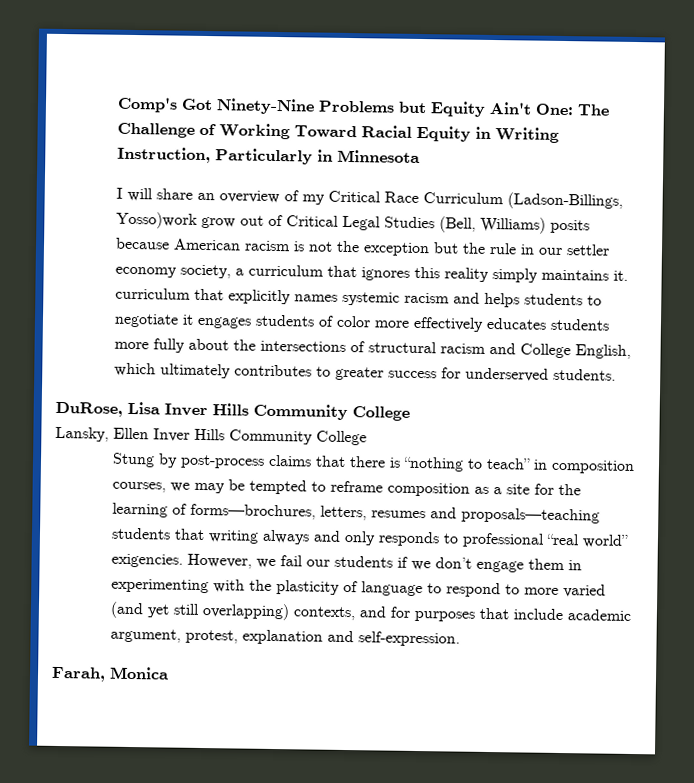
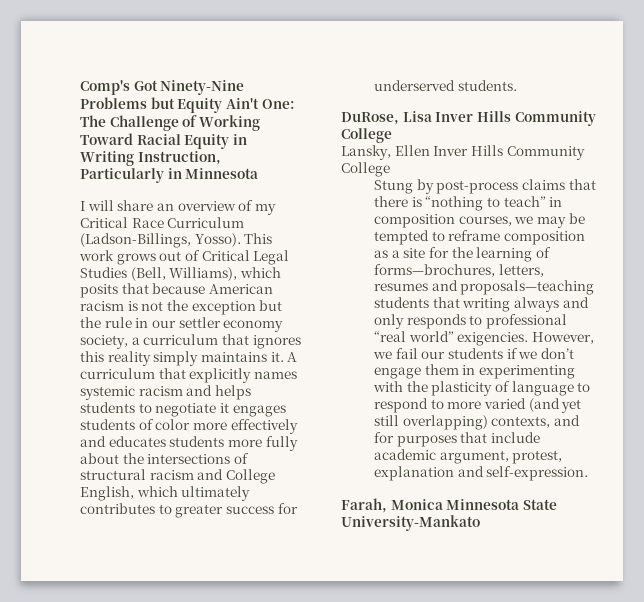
[116,211,237,229] Yosso)work grow -> [194,233,273,247] [78,250,156,265] Yosso). This work grows
[480,216,591,234] Williams) posits -> [169,267,281,281] [79,283,149,298] Williams), which posits that
(629, 275) none -> [287,352,298,362] A
(485, 324) none -> [79,436,106,447] and
(169, 673) none -> [446,499,557,510] [341,515,480,531] Minnesota State University-Mankato

